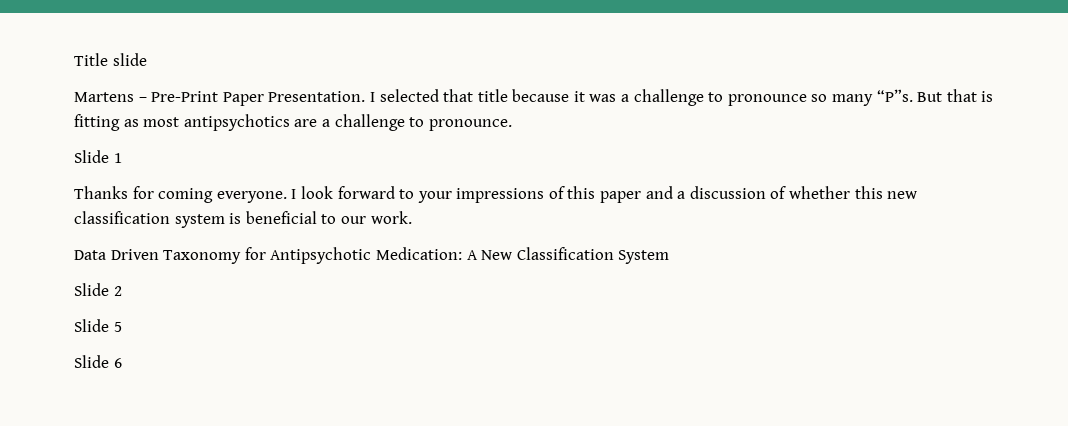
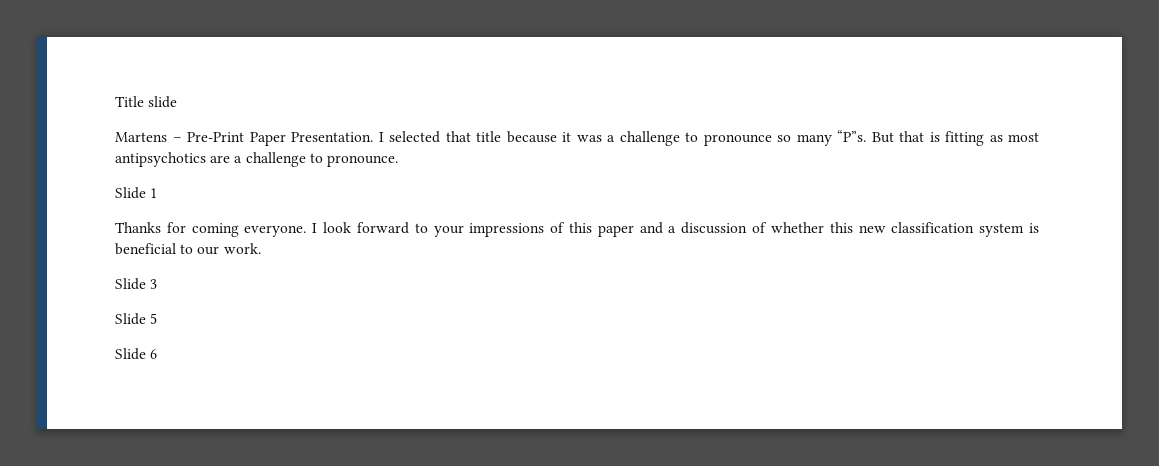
[74,247,670,264] [74,283,122,296] // Data Driven Taxonomy for Antipsychotic Medication: A New Classification System // Slide 2 -> [115,278,158,290] // Slide 3

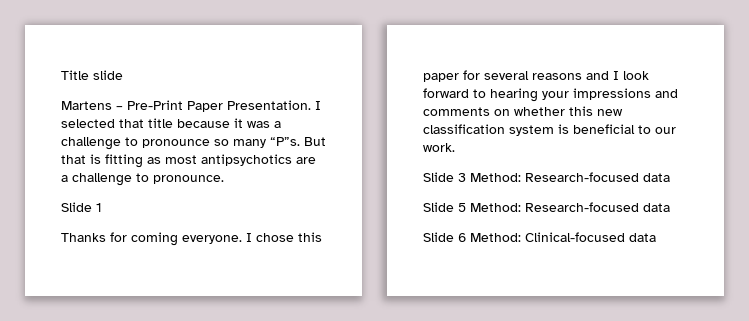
(318, 228) none -> [256,232,322,242] [423,70,619,82] chose this paper for several reasons and I
(428, 228) none -> [490,88,538,102] hearing
[550,222,768,237] of this paper and a discussion of -> [655,89,678,98] [423,107,510,116] and comments on
(158, 284) none -> [470,172,670,182] Method: Research-focused data
(158, 318) none -> [470,202,670,212] Method: Research-focused data
(158, 354) none -> [470,232,656,242] Method: Clinical-focused data

